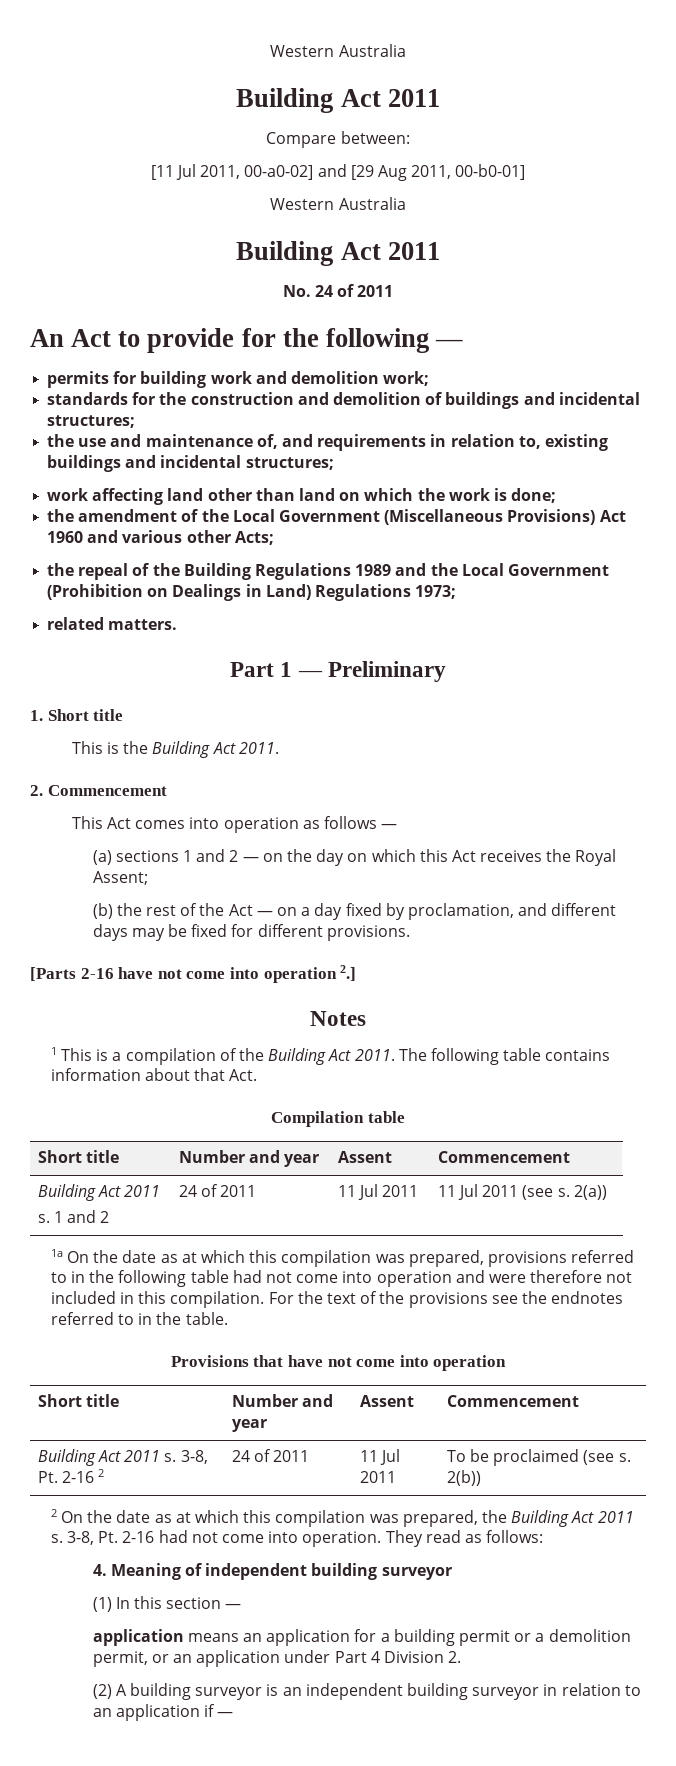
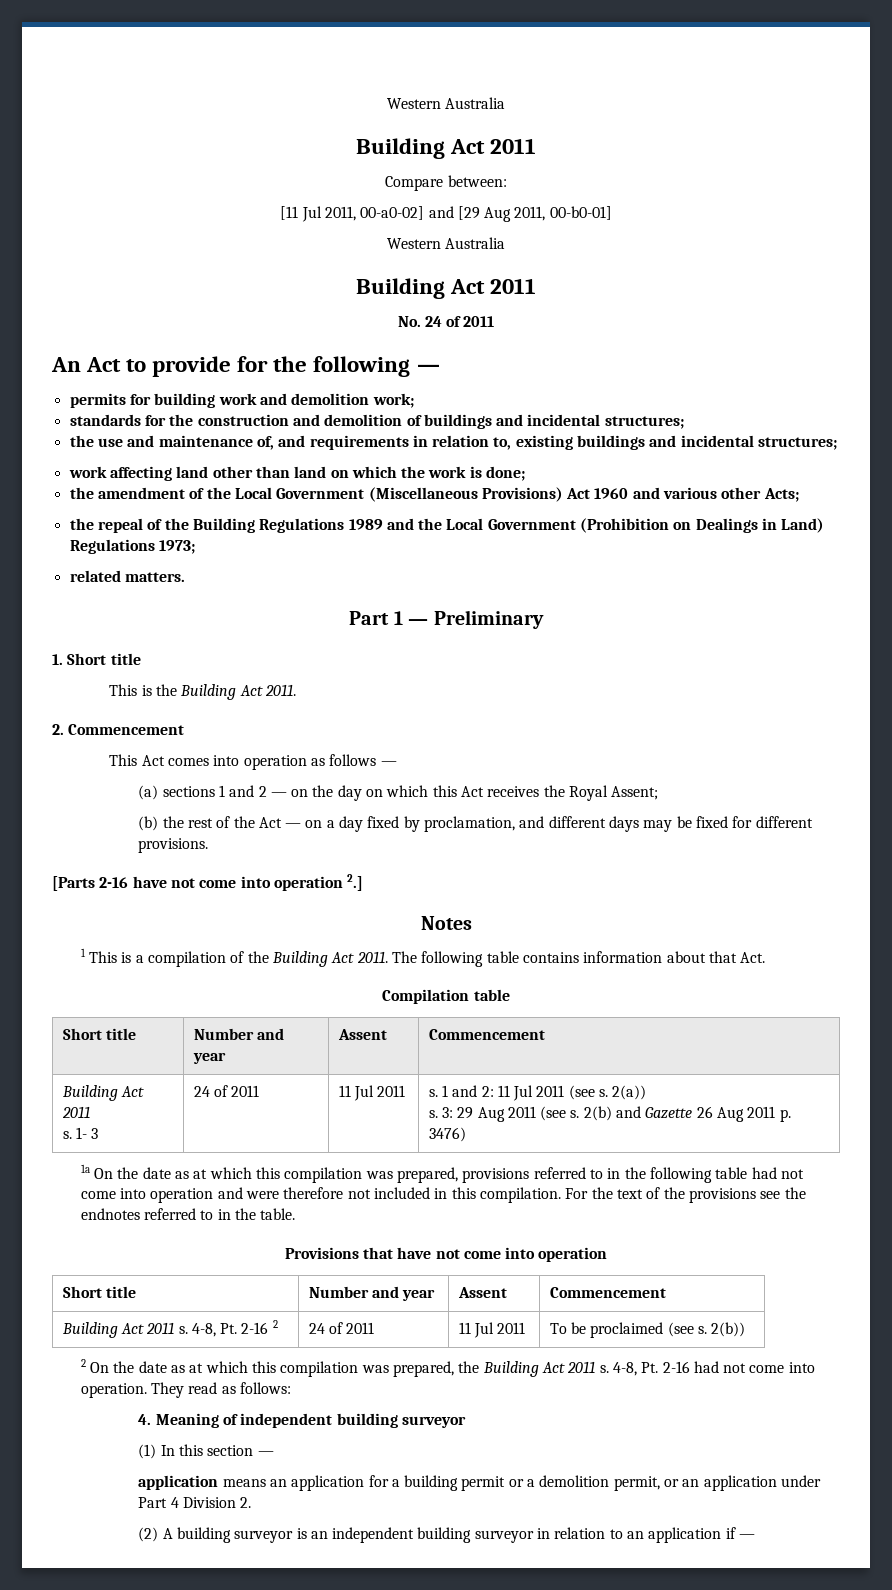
[54,1210,110,1223] [178,1184,257,1197] [337,1184,419,1200] 1 and 2 | 24 of 2011 | 11 Jul 2011 | -> [75,1127,99,1139] [193,1085,260,1097] [338,1085,406,1101] [428,1085,494,1097] 1- 3 | 24 of 2011 | 11 Jul 2011 | s. 1 and 2:
(607, 1192) none -> [428,1106,791,1122] [428,1127,466,1142] // s. 3: 29 Aug 2011 (see s. 2(b) and Gazette 26 Aug 2011 p. 3476)
[180,1450,208,1464] 3-8, -> [191,1323,216,1337] 4-8,
[67,1531,95,1545] 3-8, -> [612,1362,637,1376] 4-8,

